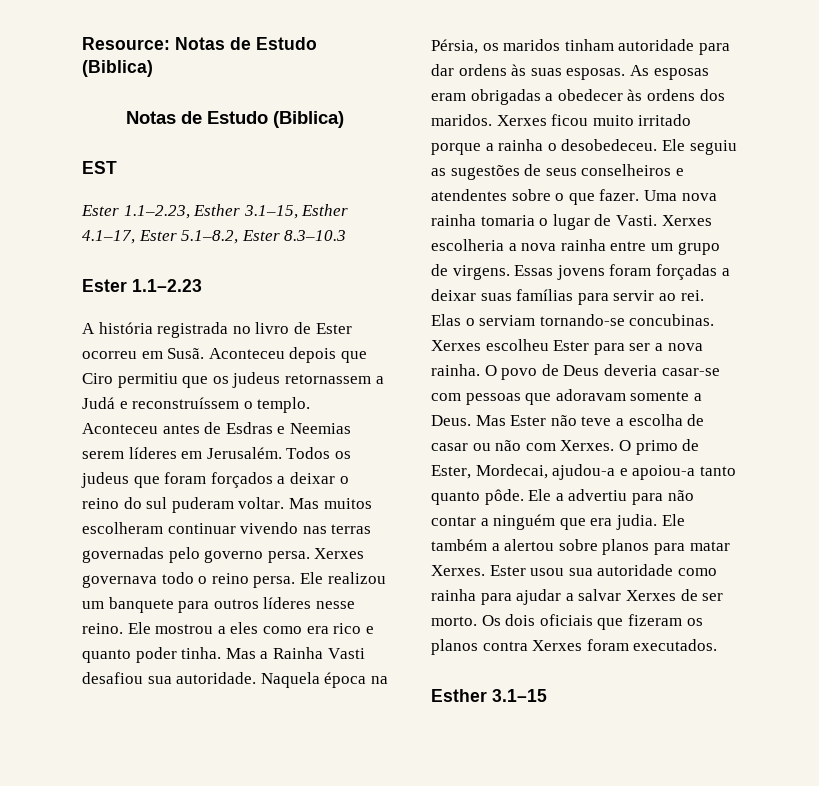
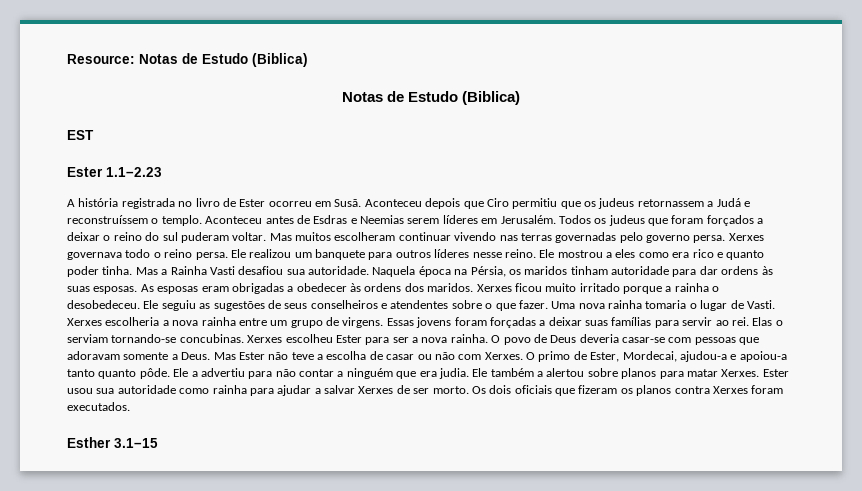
[81,204,349,219] [82,230,347,244] // Ester 1.1–2.23, Esther 3.1–15, Esther 4.1–17, Ester 5.1–8.2, Ester 8.3–10.3 -> (94, 135) none

